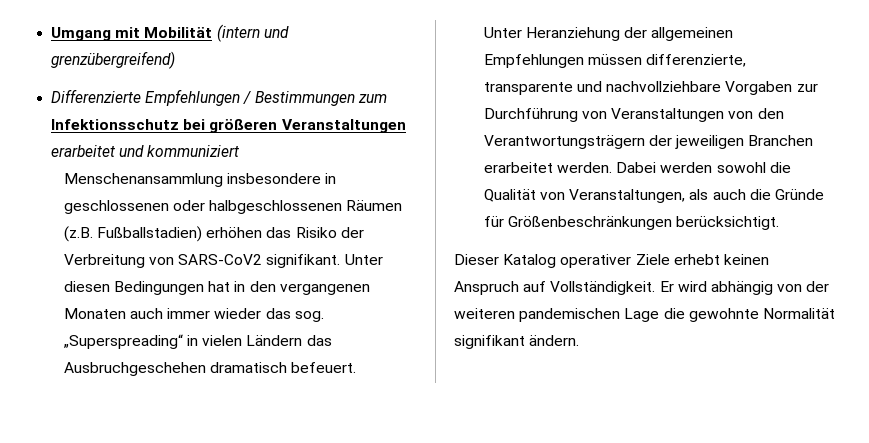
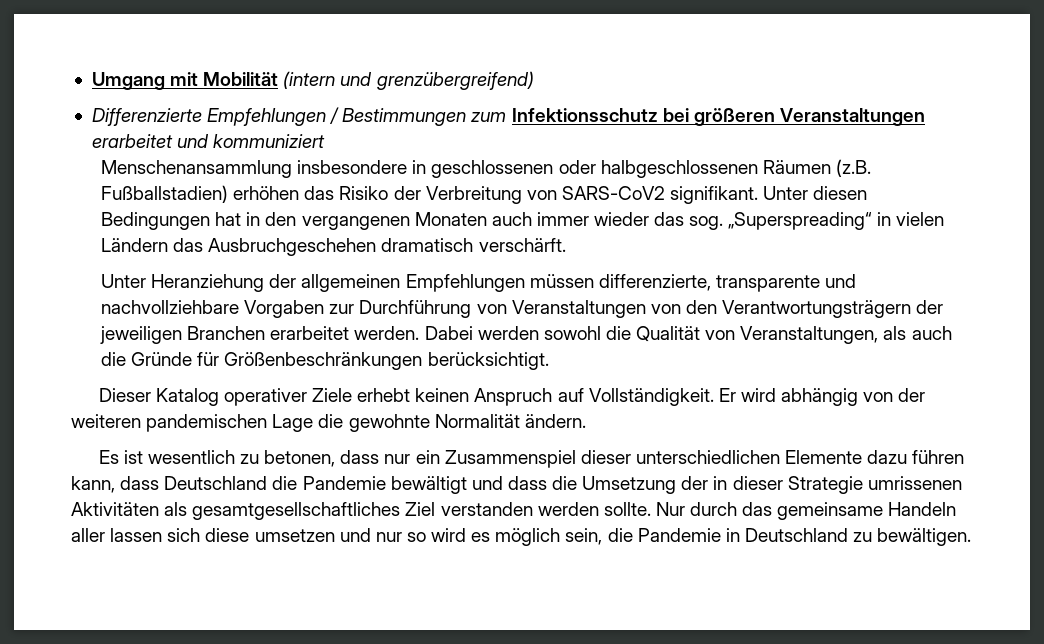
[291,362,357,373] befeuert. -> [478,238,566,252] verschärft.
[454,335,525,349] signifikant -> (520, 421) none
(580, 340) none -> [98,450,965,468] [71,476,962,494] [71,502,957,520] [71,528,972,546] // Es ist wesentlich zu betonen, dass nur ein Zusammenspiel dieser unterschiedlichen Elemente dazu führen kann, dass Deutschland die Pandemie bewältigt und dass die Umsetzung der in dieser Strategie umrissenen Aktivitäten als gesamtgesellschaftliches Ziel verstanden werden sollte. Nur durch das gemeinsame Handeln aller lassen sich diese umsetzen und nur so wird es möglich sein, die Pandemie in Deutschland zu bewältigen.

